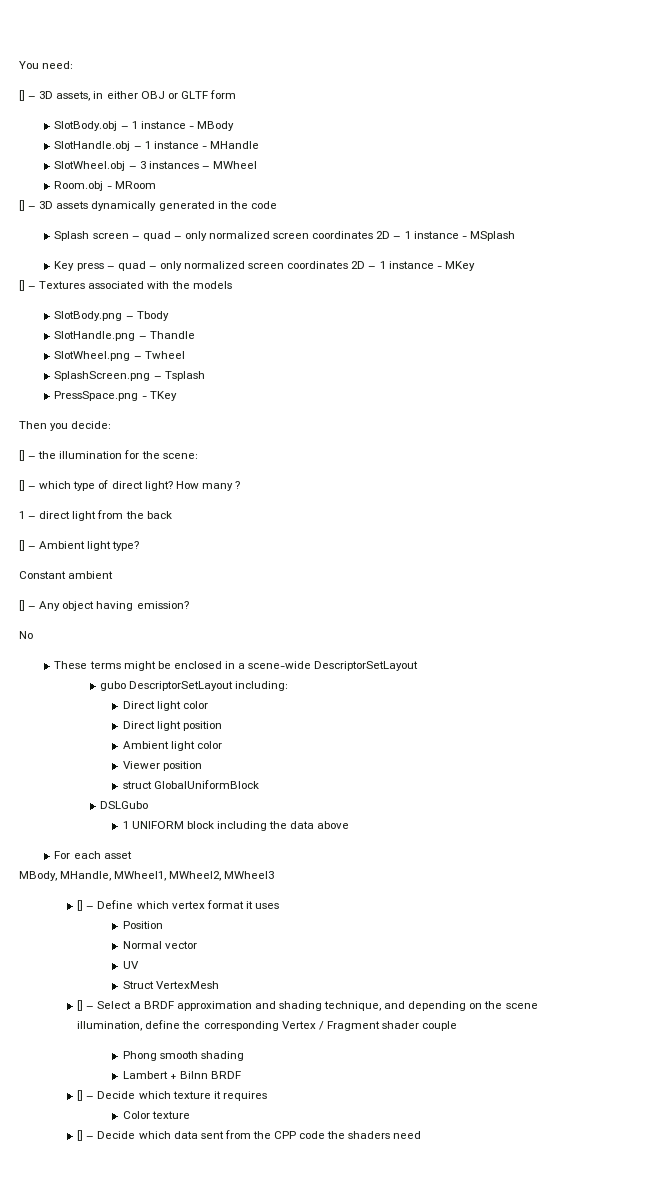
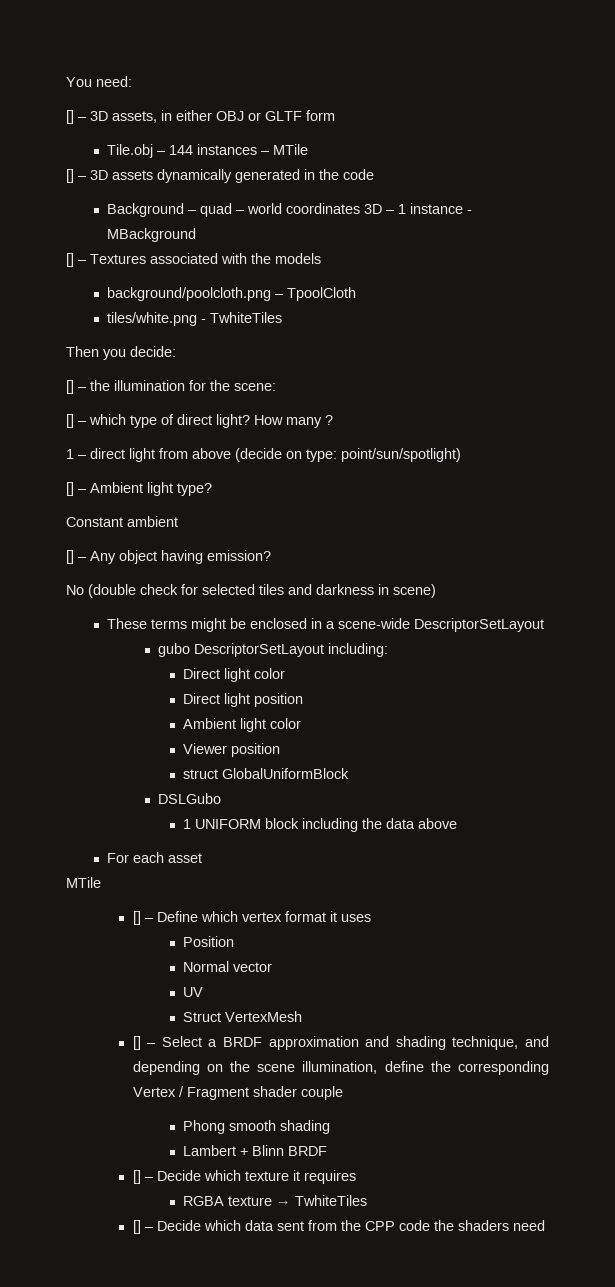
[54,121,234,131] [54,141,259,151] [54,161,257,171] [54,181,156,191] SlotBody.obj – 1 instance - MBody // SlotHandle.obj – 1 instance - MHandle // SlotWheel.obj – 3 instances – MWheel // Room.obj - MRoom -> [107,144,309,158] Tile.obj – 144 instances – MTile
[54,231,515,241] [54,261,475,271] Splash screen – quad – only normalized screen coordinates 2D – 1 instance - MSplash // Key press – quad – only normalized screen coordinates 2D – 1 instance - MKey -> [107,203,473,217] [107,228,197,242] Background – quad – world coordinates 3D – 1 instance - MBackground
[54,311,169,321] [54,331,195,341] [54,351,185,361] [54,371,205,381] [54,391,177,401] SlotBody.png – Tbody // SlotHandle.png – Thandle // SlotWheel.png – Twheel // SplashScreen.png – Tsplash // PressSpace.png - TKey -> [107,287,357,301] [107,312,283,326] background/poolcloth.png – TpoolCloth // tiles/white.png - TwhiteTiles
[125,511,172,519] the back -> [192,448,461,462] above (decide on type: point/sun/spotlight)
(33, 635) none -> [88,584,436,598] (double check for selected tiles and darkness in scene)
[19,871,275,881] MBody, MHandle, MWheel1, MWheel2, MWheel3 -> [66,877,101,888] MTile
[179,1071,208,1079] Bilnn -> [252,1145,285,1156] Blinn
[122,1111,190,1119] Color texture -> [183,1195,368,1206] RGBA texture → TwhiteTiles

